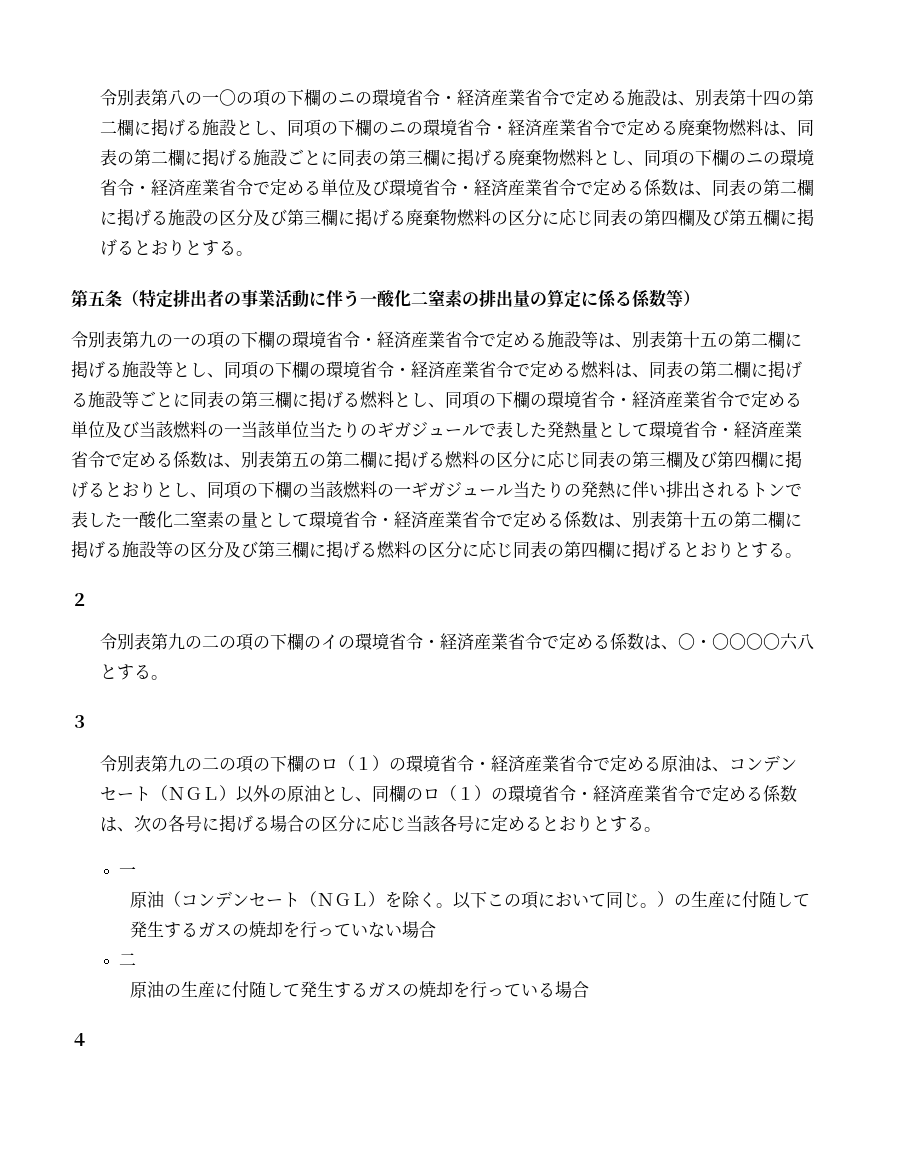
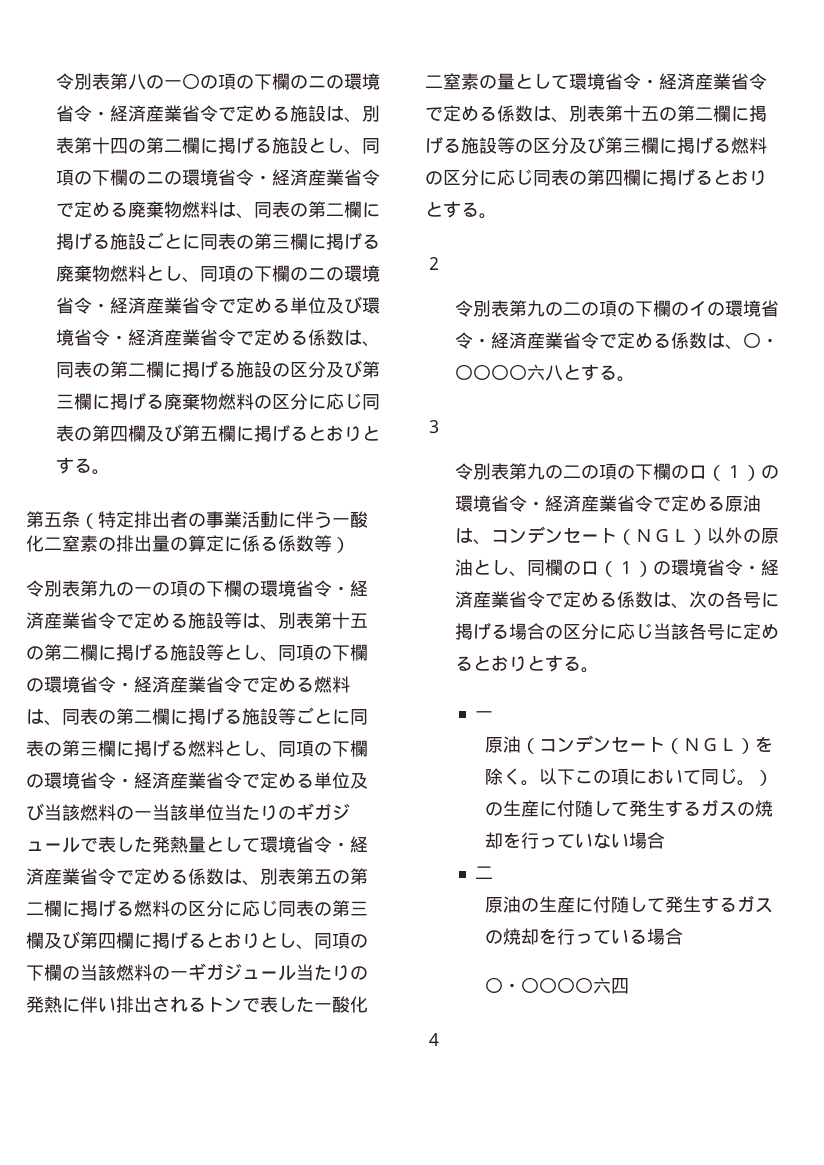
(589, 989) none -> [485,977,630,994] // 〇・〇〇〇〇六四

